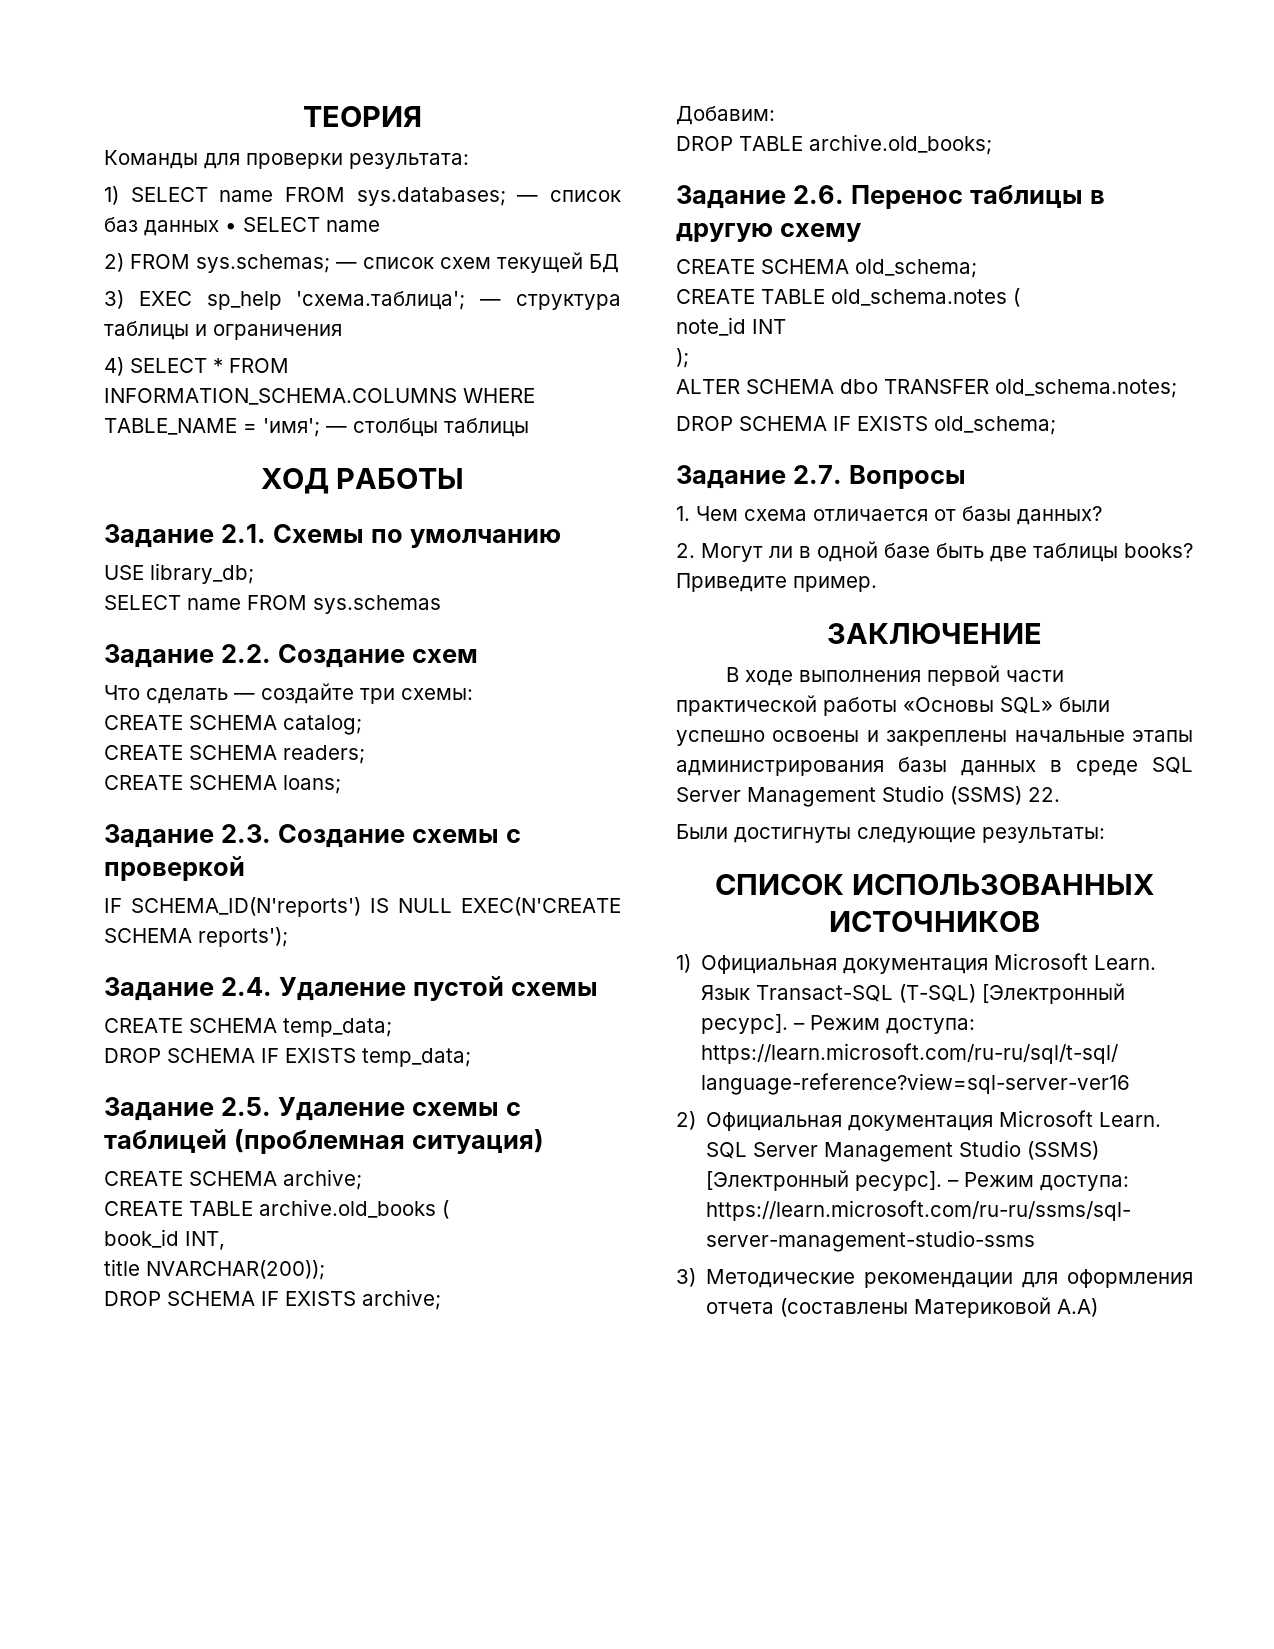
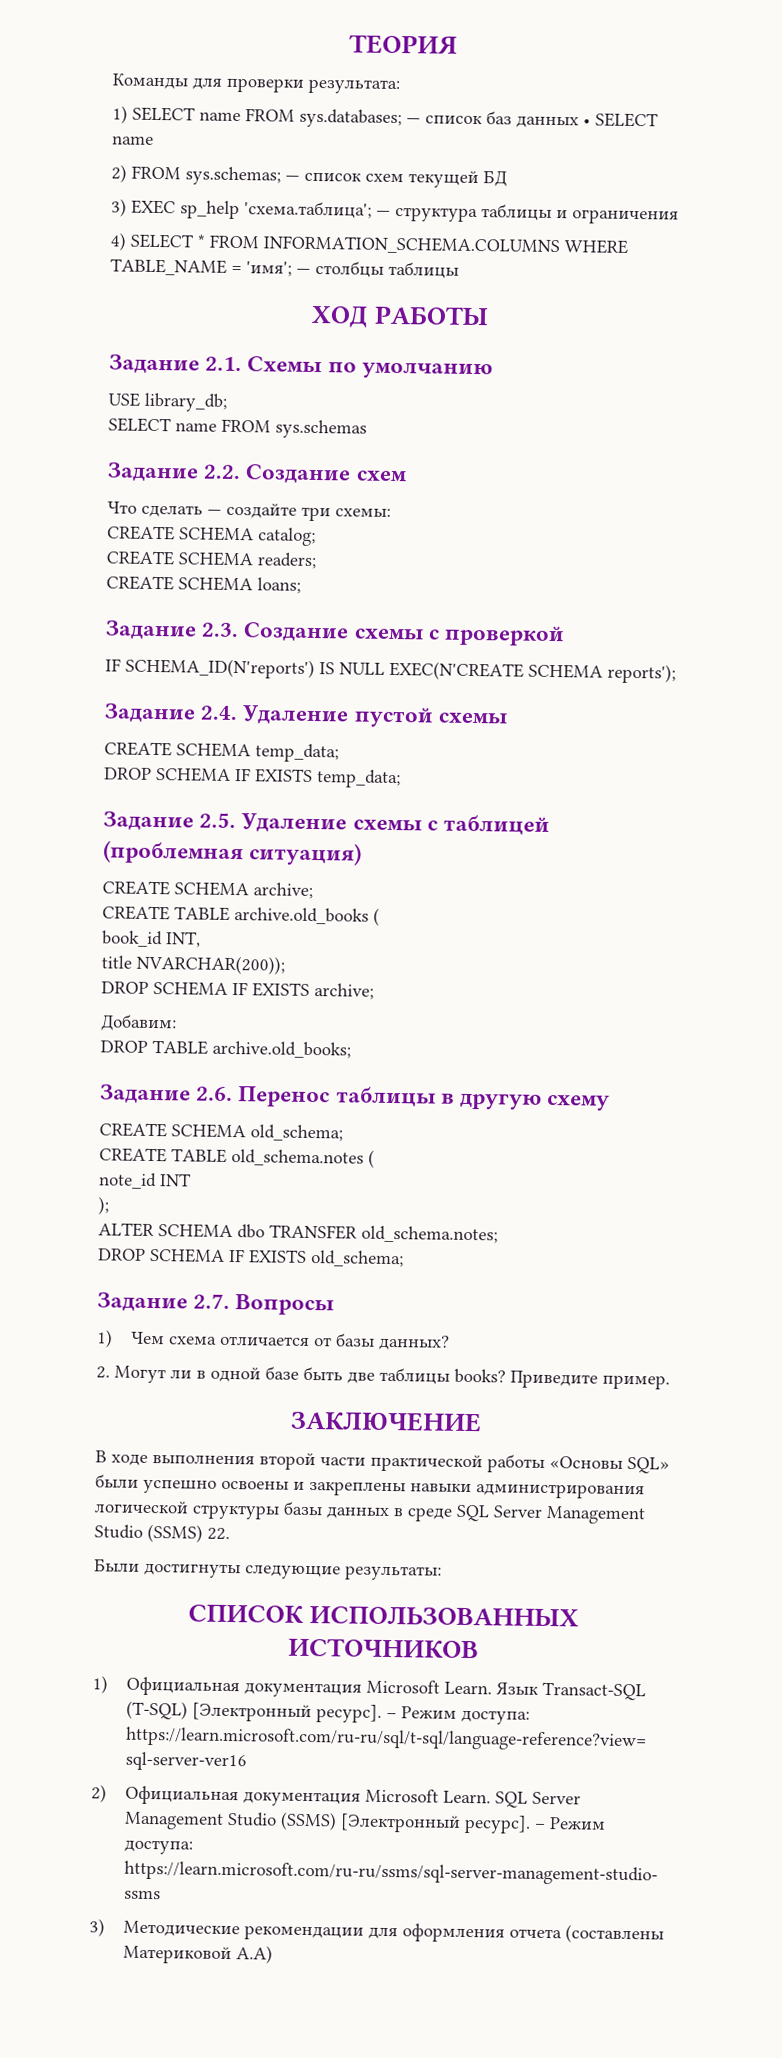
[676,506,690,521] 1. -> [96,1329,113,1348] 1)
[927,665,1001,686] первой -> [259,1452,316,1471] второй
[1014,730,1193,742] [676,760,884,776] начальные этапы администрирования -> [410,1483,645,1500] [94,1500,280,1520] навыки администрирования логической структуры

